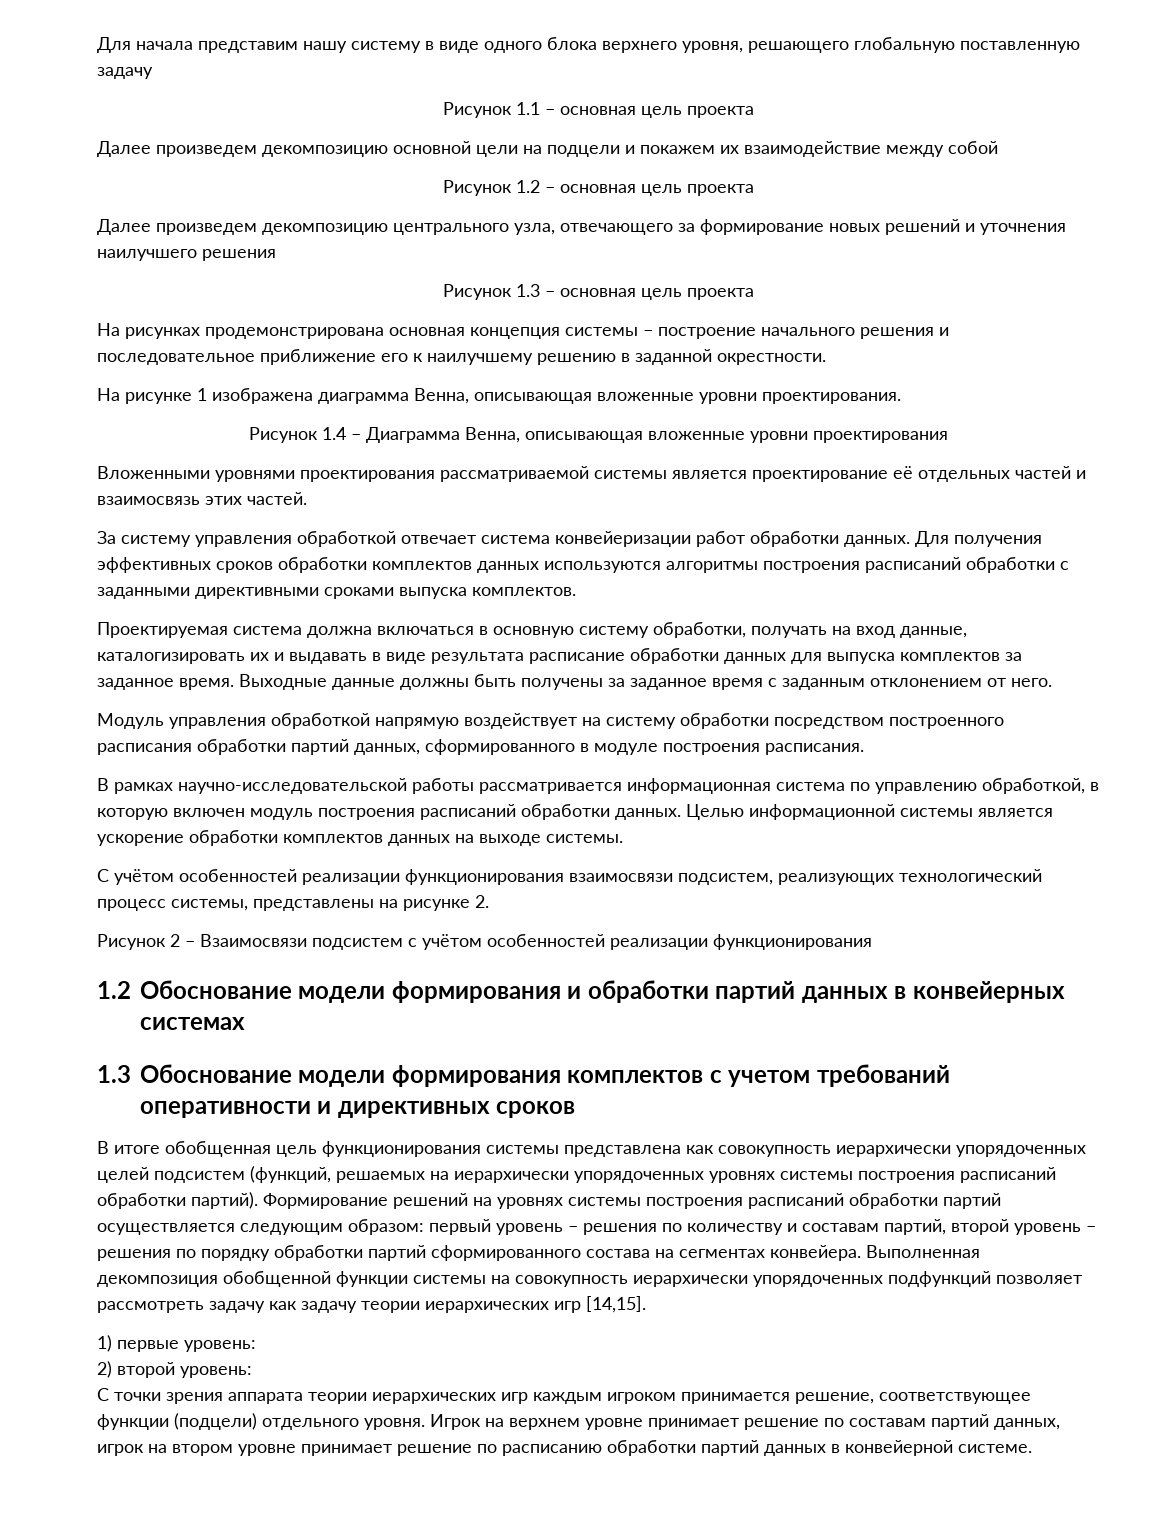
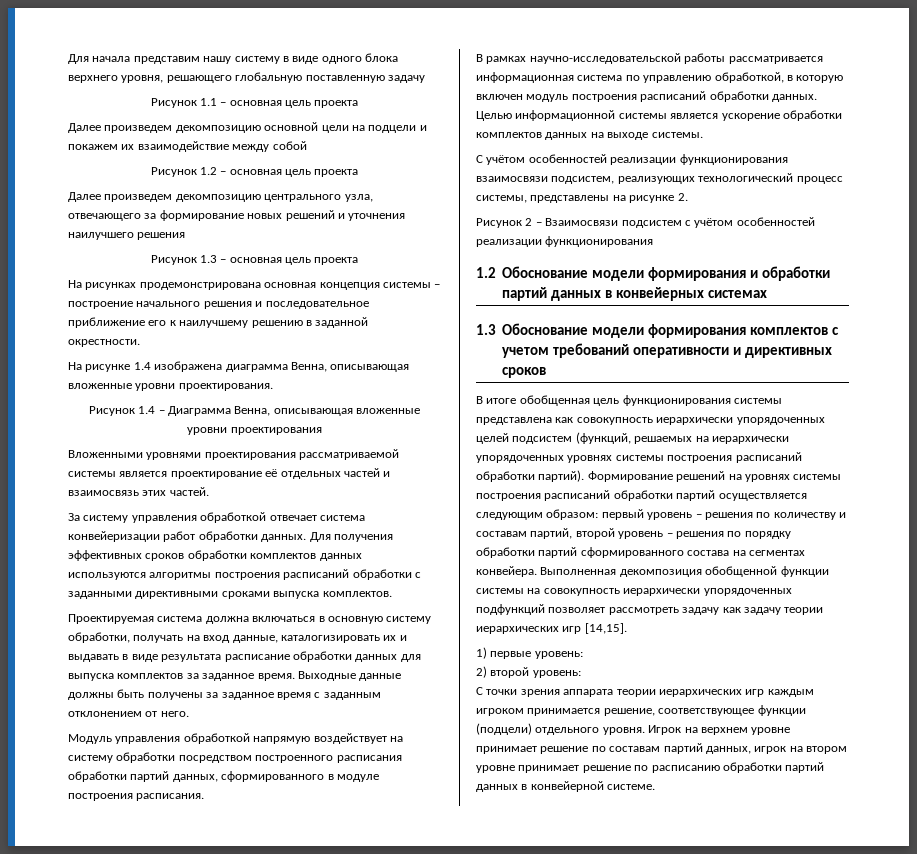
[197,388,207,401] 1 -> [133,362,151,370] 1.4

